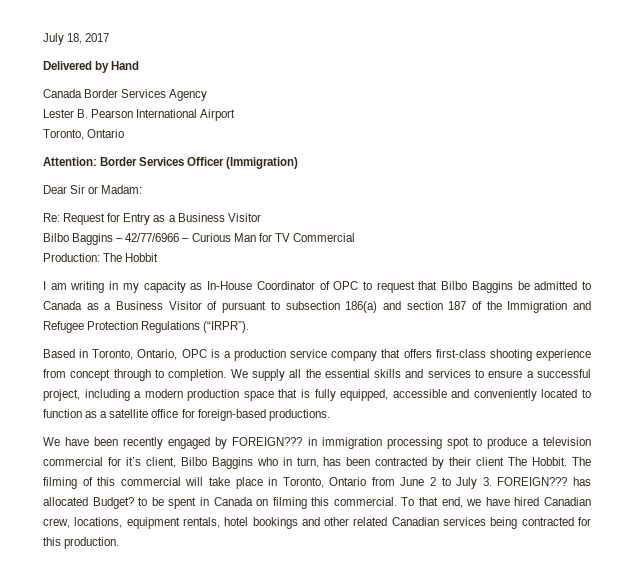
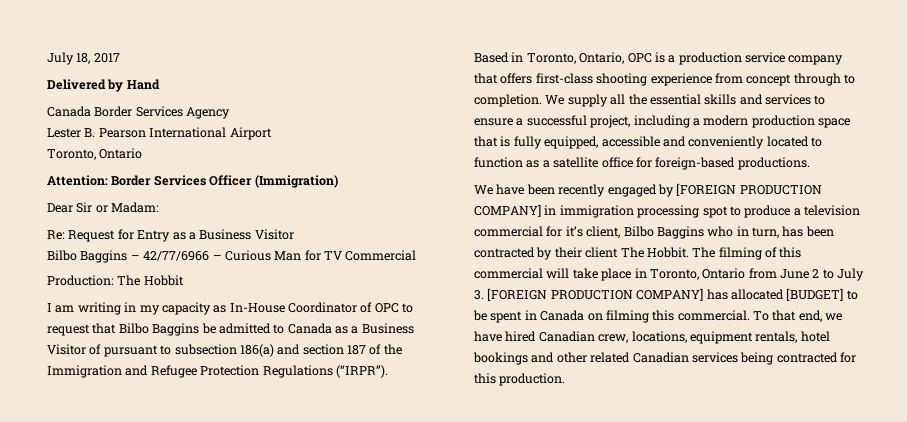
[232,437,303,446] FOREIGN??? -> [676,183,822,196] [474,204,541,217] [FOREIGN PRODUCTION COMPANY]
[497,477,568,486] FOREIGN??? -> [487,288,704,301] [FOREIGN PRODUCTION COMPANY]
[92,497,134,509] Budget? -> [786,288,844,301] [BUDGET]

